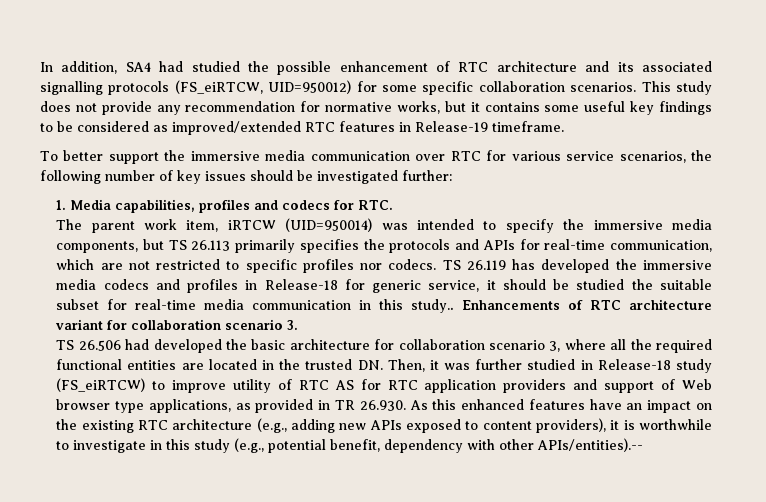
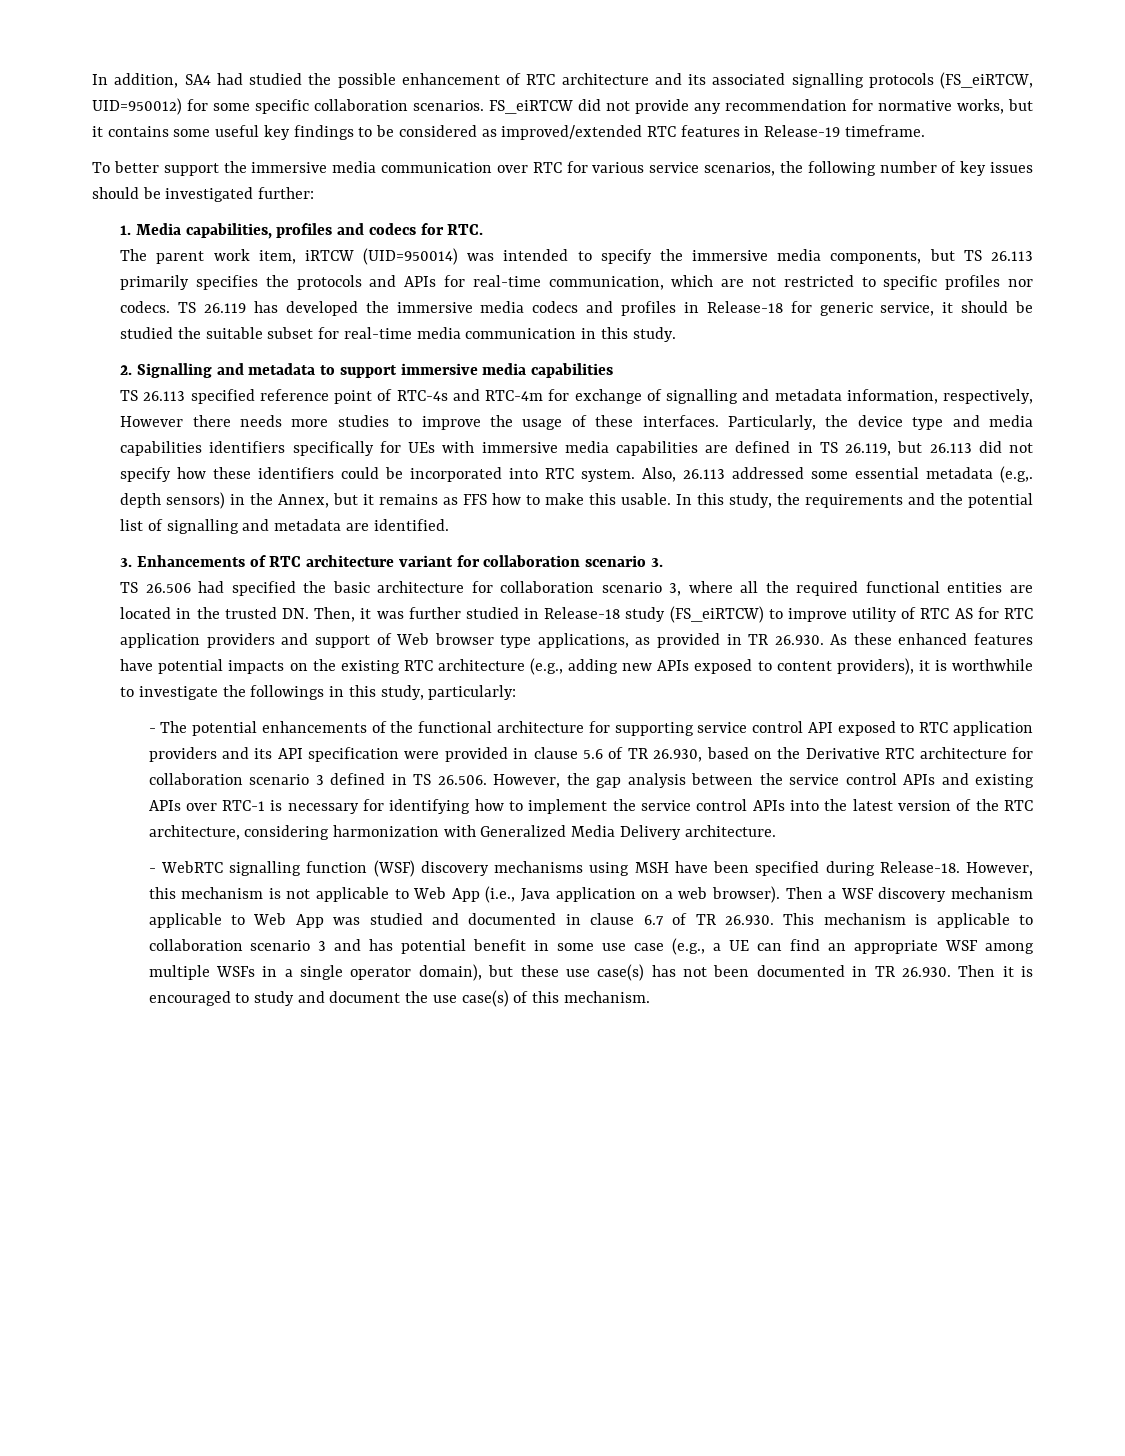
[641,81,712,95] [40,101,71,112] This study does -> [489,99,601,114] FS_eiRTCW did
[411,299,455,313] study.. -> [632,327,676,342] [120,363,614,378] [120,389,1033,404] [120,415,1033,430] [120,441,1033,456] [120,466,1033,483] [120,492,1034,509] [120,519,449,534] [120,558,133,567] study. // 2. Signalling and metadata to support immersive media capabilities // TS 26.113 specified reference point of RTC-4s and RTC-4m for exchange of signalling and metadata information, respectively, However there needs more studies to improve the usage of these interfaces. Particularly, the device type and media capabilities identifiers specifically for UEs with immersive media capabilities are defined in TS 26.119, but 26.113 did not specify how these identifiers could be incorporated into RTC system. Also, 26.113 addressed some essential metadata (e.g,. depth sensors) in the Annex, but it remains as FFS how to make this usable. In this study, the requirements and the potential list of signalling and metadata are identified. // 3.
[153,339,222,353] developed -> [231,581,296,596] specified
[432,399,457,410] this -> [853,633,892,645] these
[626,400,692,413] an impact -> [158,659,285,674] potential impacts
[150,438,644,453] in this study (e.g., potential benefit, dependency with other APIs/entities).-- -> [222,685,517,700] [148,721,1033,736] [148,747,1033,762] [148,773,1035,788] [148,799,1033,814] [148,825,776,840] [148,860,1033,877] [148,886,1034,903] [148,913,1033,928] [148,938,1034,955] [148,964,1034,981] [148,990,650,1007] the followings in this study, particularly: // - The potential enhancements of the functional architecture for supporting service control API exposed to RTC application providers and its API specification were provided in clause 5.6 of TR 26.930, based on the Derivative RTC architecture for collaboration scenario 3 defined in TS 26.506. However, the gap analysis between the service control APIs and existing APIs over RTC-1 is necessary for identifying how to implement the service control APIs into the latest version of the RTC architecture, considering harmonization with Generalized Media Delivery architecture. // - WebRTC signalling function (WSF) discovery mechanisms using MSH have been specified during Release-18. However, this mechanism is not applicable to Web App (i.e., Java application on a web browser). Then a WSF discovery mechanism applicable to Web App was studied and documented in clause 6.7 of TR 26.930. This mechanism is applicable to collaboration scenario 3 and has potential benefit in some use case (e.g., a UE can find an appropriate WSF among multiple WSFs in a single operator domain), but these use case(s) has not been documented in TR 26.930. Then it is encouraged to study and document the use case(s) of this mechanism.

